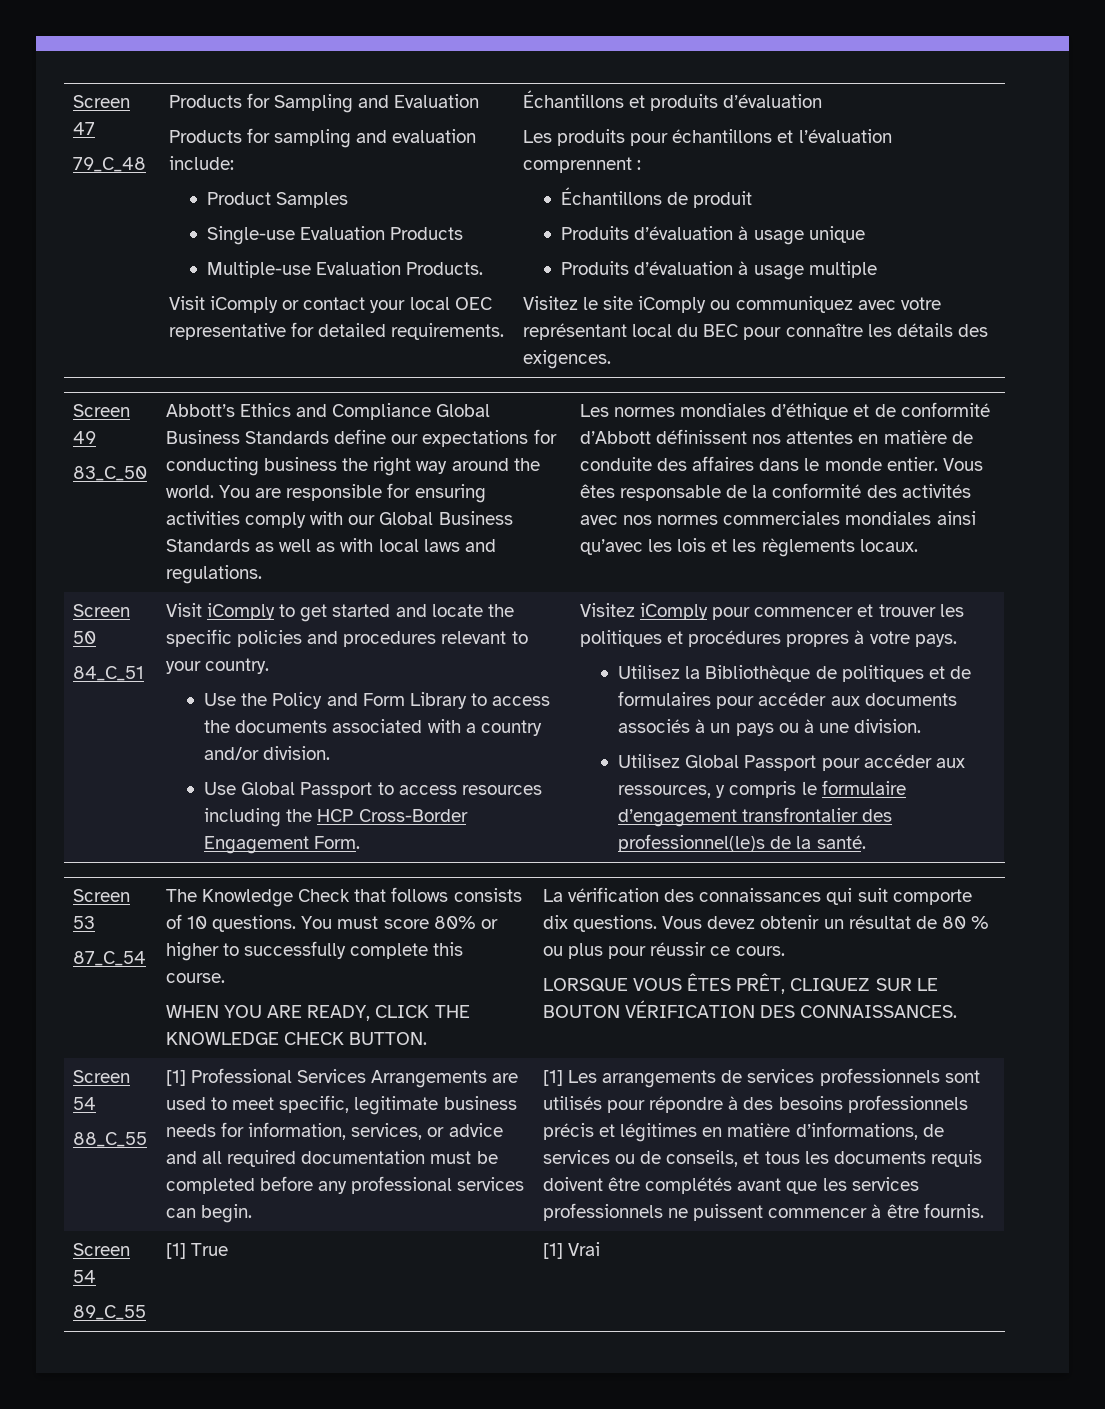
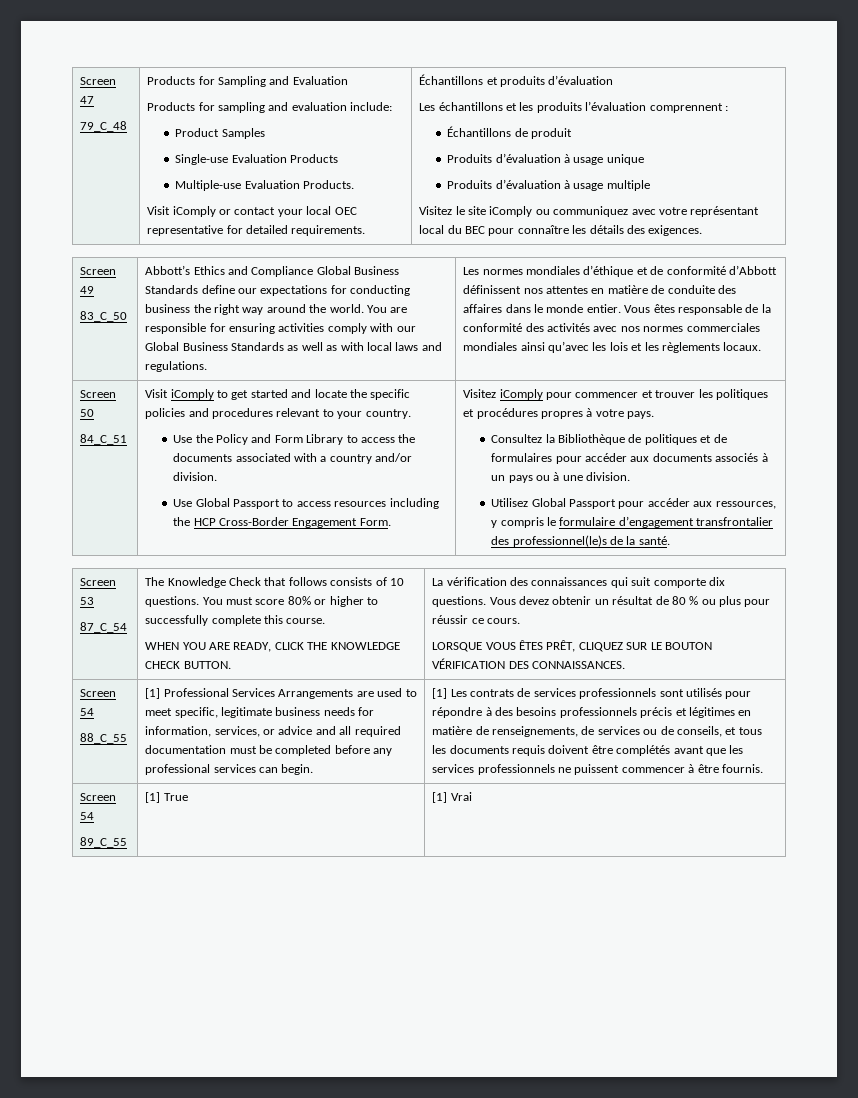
[557,129,794,146] produits pour échantillons et -> [438,102,582,113] échantillons et les produits
[618,665,681,679] Utilisez -> [491,434,543,443] Consultez
[602,1070,717,1088] arrangements -> [470,689,515,697] contrats
[795,1122,918,1140] d’informations, -> [475,726,579,737] de renseignements,

